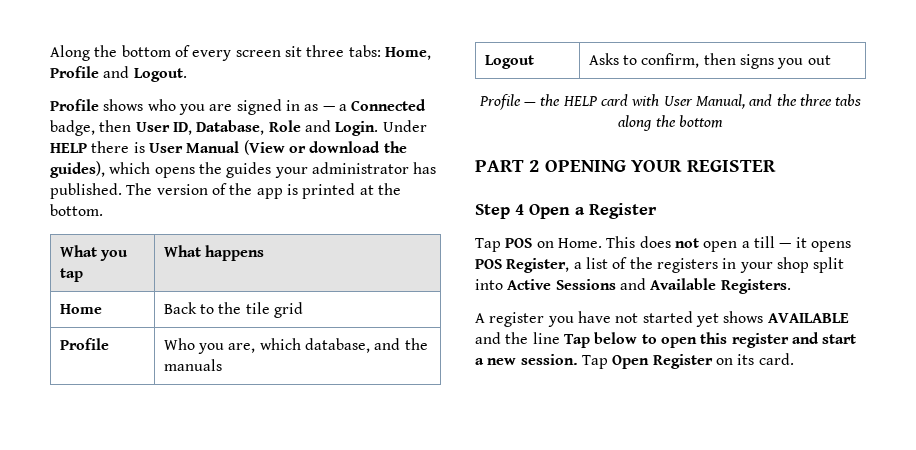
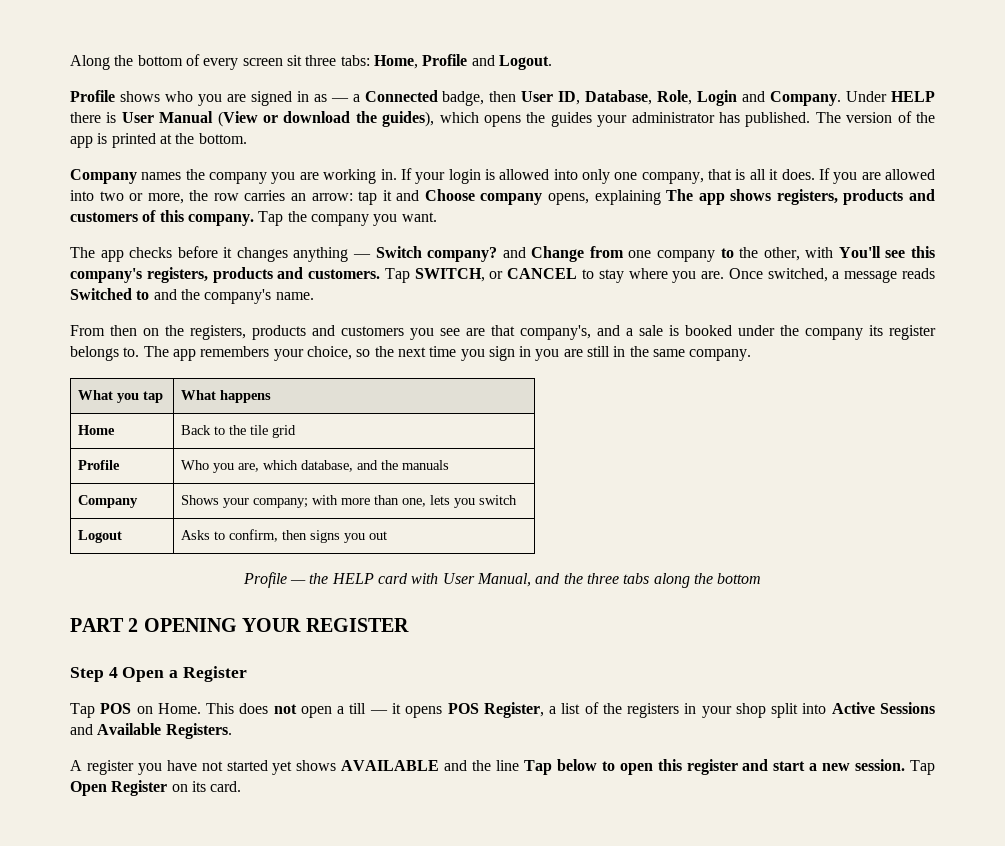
[268,120,379,136] Role and Login. -> [657,90,842,106] Role, Login and Company.
(103, 210) none -> [70,168,936,184] [70,189,935,205] [70,210,437,226] [70,246,935,262] [70,267,936,283] [70,288,314,304] [70,325,936,340] [70,346,752,361] // Company names the company you are working in. If your login is allowed into only one company, that is all it does. If you are allowed into two or more, the row carries an arrow: tap it and Choose company opens, explaining The app shows registers, products and customers of this company. Tap the company you want. // The app checks before it changes anything — Switch company? and Change from one company to the other, with You'll see this company's registers, products and customers. Tap SWITCH, or CANCEL to stay where you are. Once switched, a message reads Switched to and the company's name. // From then on the registers, products and customers you see are that company's, and a sale is booked under the company its register belongs to. The app remembers your choice, so the next time you sign in you are still in the same company.
(222, 365) none -> [77,495,138,508] [180,495,517,508] // Company | Shows your company; with more than one, lets you switch

